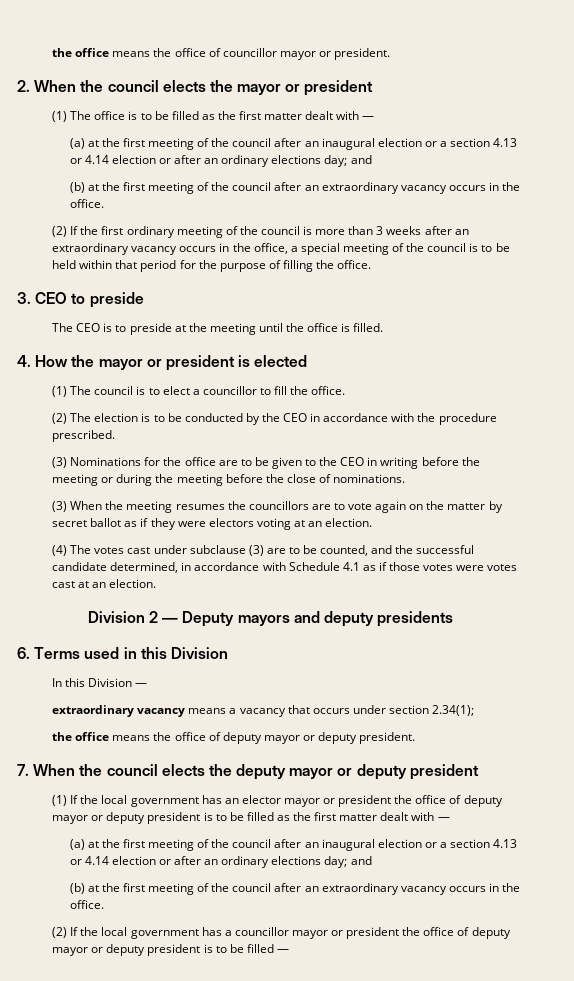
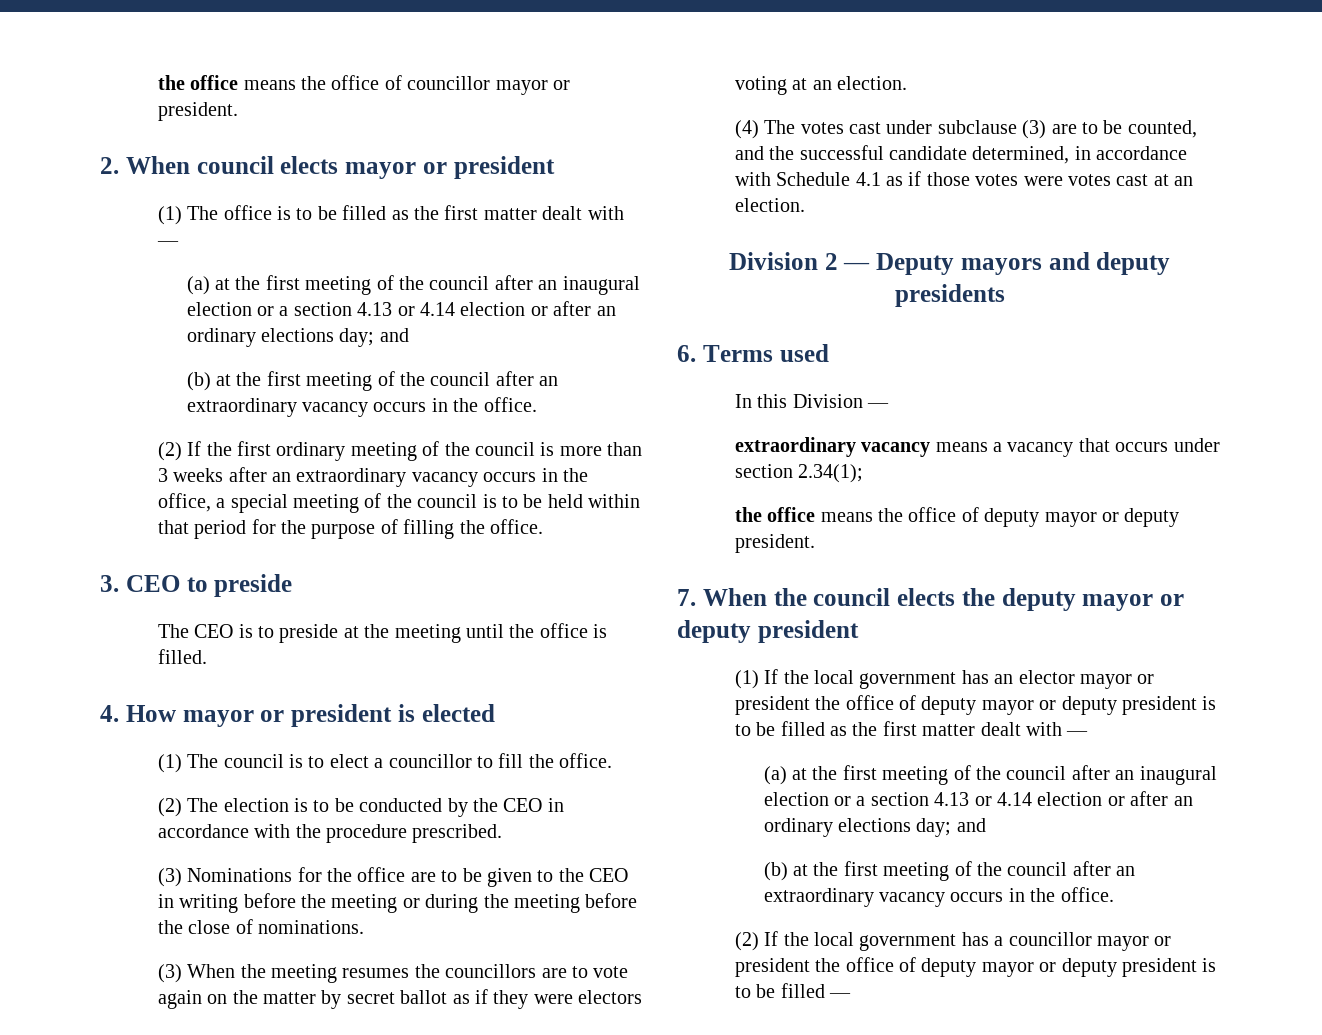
[80,80,233,92] the council elects the -> [196,156,339,174] council elects
[71,355,95,367] the -> (176, 713) none
[123,647,228,659] in this Division -> (829, 353) none

